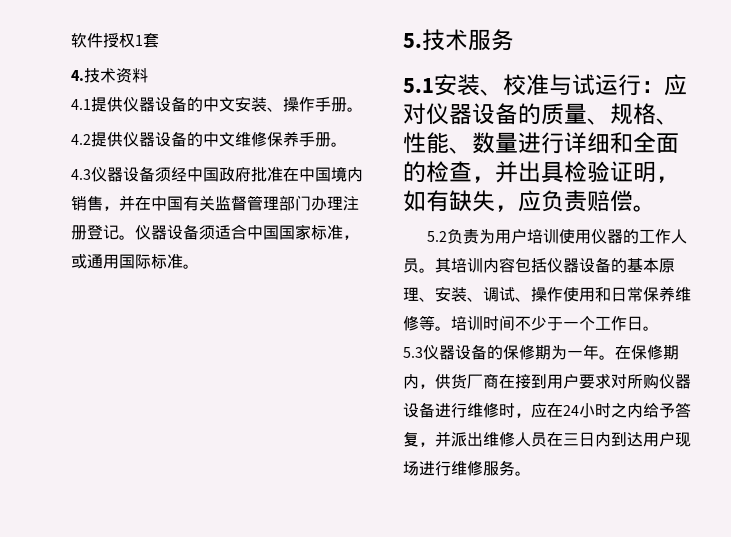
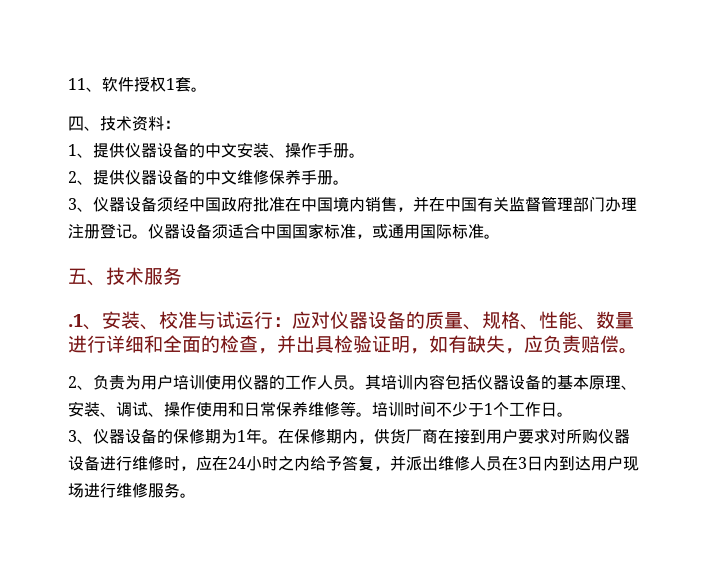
(71, 40) none -> [68,78,102,92] 11、
[71,70,84,81] // 4. -> [191,87,207,92] [68,116,100,131] 。 // 四、
[71,99,91,110] // 4.1 -> [164,120,180,129] [68,144,93,158] ： // 1、
[71,134,91,145] 4.2 -> [68,171,93,185] 2、
[71,169,91,180] 4.3 -> [68,198,93,212] 3、
[403,33,422,48] 5. -> [68,268,106,286] 五、
[403,78,434,93] 5.1 -> [68,314,102,330] .1、
[427,231,448,242] 5.2 -> [68,376,93,390] 2、
[563,322,579,329] 一 -> [484,403,493,415] 1
[403,347,423,358] 5.3 -> [68,430,93,444] 3、
[567,351,583,358] 一 -> [237,430,246,442] 1
[563,433,579,446] 三 -> [518,457,527,469] 3

